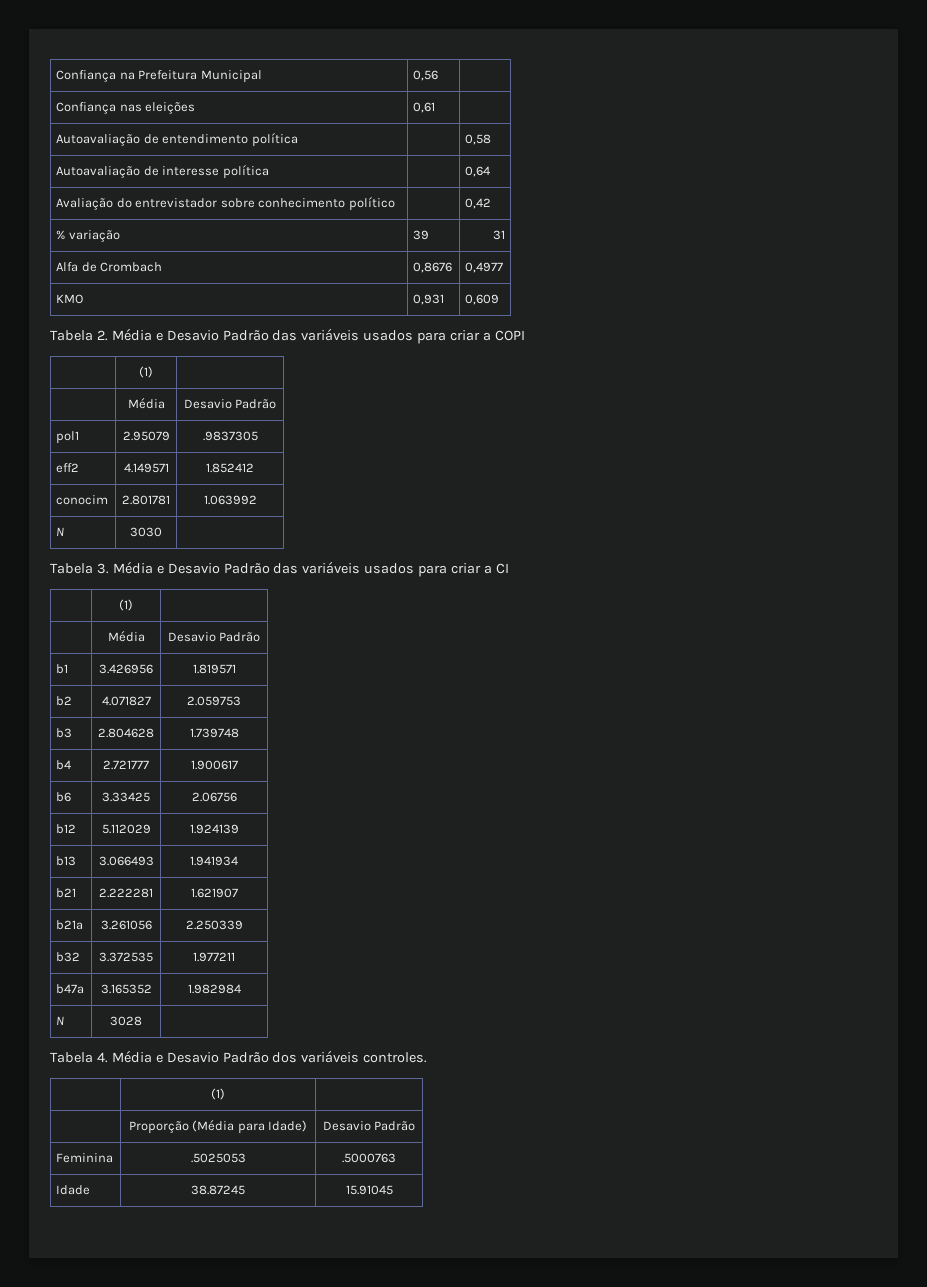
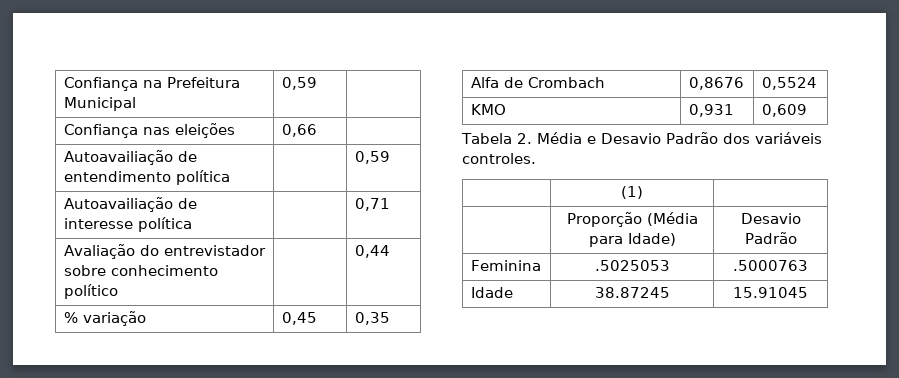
[413,70,439,81] 0,56 -> [281,77,317,90] 0,59
[413,102,436,113] [56,134,141,146] 0,61 | // Autoavaliação -> [281,124,317,137] [63,150,173,165] 0,66 | // Autoavailiação
[465,134,492,145] [56,166,141,178] 0,58 // Autoavaliação -> [354,151,390,164] [63,197,173,212] 0,59 // Autoavailiação
[465,166,491,177] 0,64 -> [354,198,390,211] 0,71
[465,198,492,209] 0,42 -> [354,245,390,258] 0,44
[413,230,430,240] [492,230,505,240] 39 | 31 -> [281,312,317,325] [354,312,390,325] 0,45 | 0,35
[465,262,504,273] 0,4977 -> [761,77,817,90] 0,5524
[272,328,525,344] [139,366,153,378] [127,398,165,409] [183,399,277,409] [56,431,80,444] [122,431,170,441] [202,431,258,441] [56,463,80,473] [123,463,169,473] [206,463,254,473] [56,495,109,505] [122,495,170,505] [203,495,257,505] [56,527,65,536] [130,527,162,537] [50,561,509,577] [119,599,133,611] [107,631,145,642] [167,632,261,642] [56,664,69,674] [99,664,153,674] [192,664,236,674] [56,696,73,706] [101,696,151,706] [187,696,241,706] [56,728,73,738] [98,728,154,738] [189,728,239,738] [56,760,72,770] [103,760,149,770] [190,760,238,770] [56,792,72,802] [102,792,150,802] [191,792,237,802] [56,824,77,834] [101,824,151,834] [189,824,239,834] [56,856,77,866] [98,856,154,866] [190,856,238,866] [56,888,77,898] [99,888,153,898] [190,888,238,898] [56,920,84,930] [100,920,152,930] [185,920,243,930] [56,952,81,962] [99,952,153,962] [193,952,235,962] [56,984,85,994] [100,984,152,994] [187,984,241,994] [56,1016,65,1025] [110,1016,142,1026] [50,1050,269,1063] das variáveis usados para criar a COPI // | (1) | // | Média | Desavio Padrão // pol1 | 2.95079 | .9837305 // eff2 | 4.149571 | 1.852412 // conocim | 2.801781 | 1.063992 // N | 3030 | // Tabela 3. Média e Desavio Padrão das variáveis usados para criar a CI // | (1) | // | Média | Desavio Padrão // b1 | 3.426956 | 1.819571 // b2 | 4.071827 | 2.059753 // b3 | 2.804628 | 1.739748 // b4 | 2.721777 | 1.900617 // b6 | 3.33425 | 2.06756 // b12 | 5.112029 | 1.924139 // b13 | 3.066493 | 1.941934 // b21 | 2.222281 | 1.621907 // b21a | 3.261056 | 2.250339 // b32 | 3.372535 | 1.977211 // b47a | 3.165352 | 1.982984 // N | 3028 | // Tabela 4. Média e Desavio Padrão -> (718, 138) none

